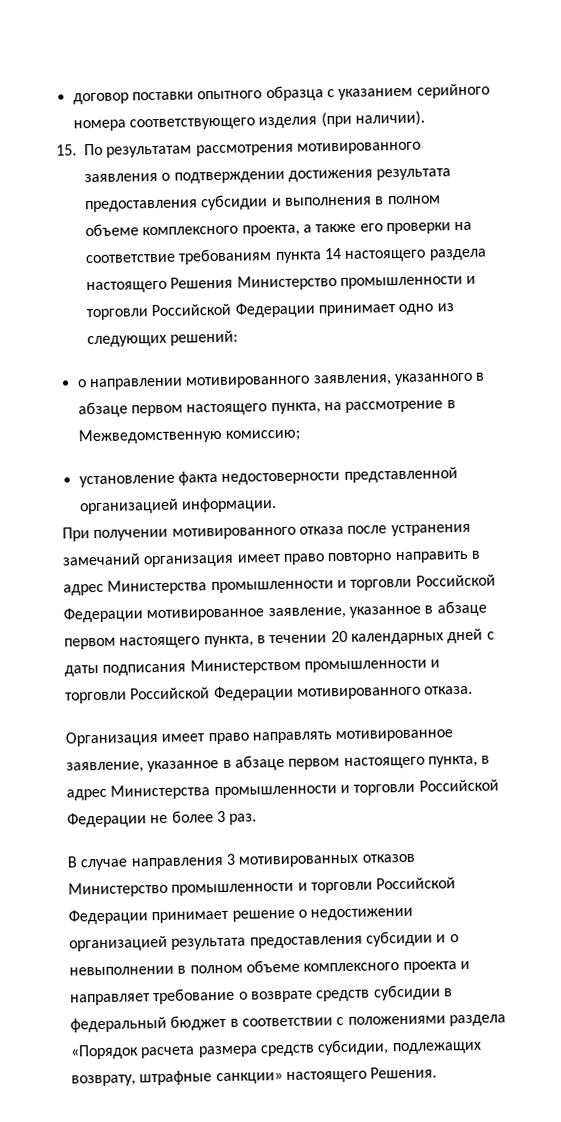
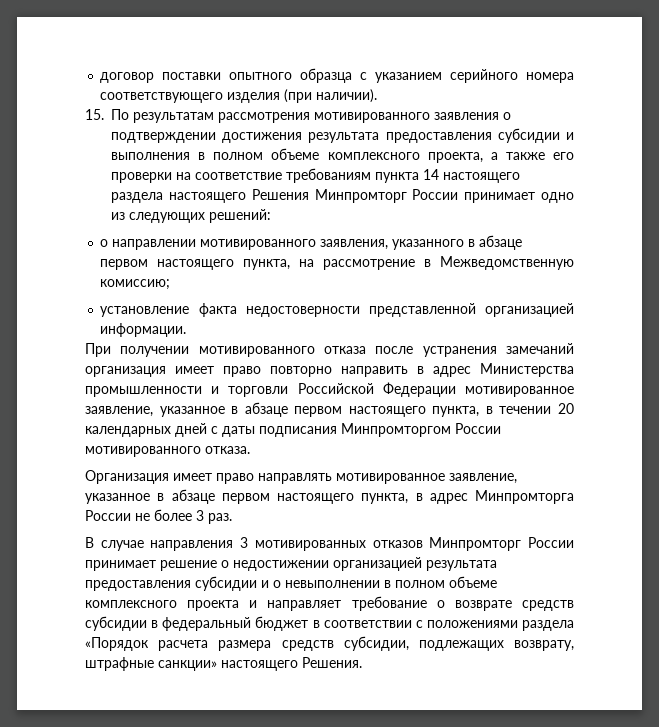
[236,275,477,291] [86,302,315,321] Министерство промышленности и торговли Российской Федерации -> [314,189,459,203] Минпромторг России
[189,658,441,675] [65,685,294,704] Министерством промышленности и торговли Российской Федерации -> [341,423,501,437] Минпромторгом России
[110,779,499,800] [67,812,147,828] Министерства промышленности и торговли Российской Федерации -> [475,490,574,504] [85,510,131,521] Минпромторга России
[68,877,457,898] [68,909,148,925] Министерство промышленности и торговли Российской Федерации -> [429,537,574,551] Минпромторг России

